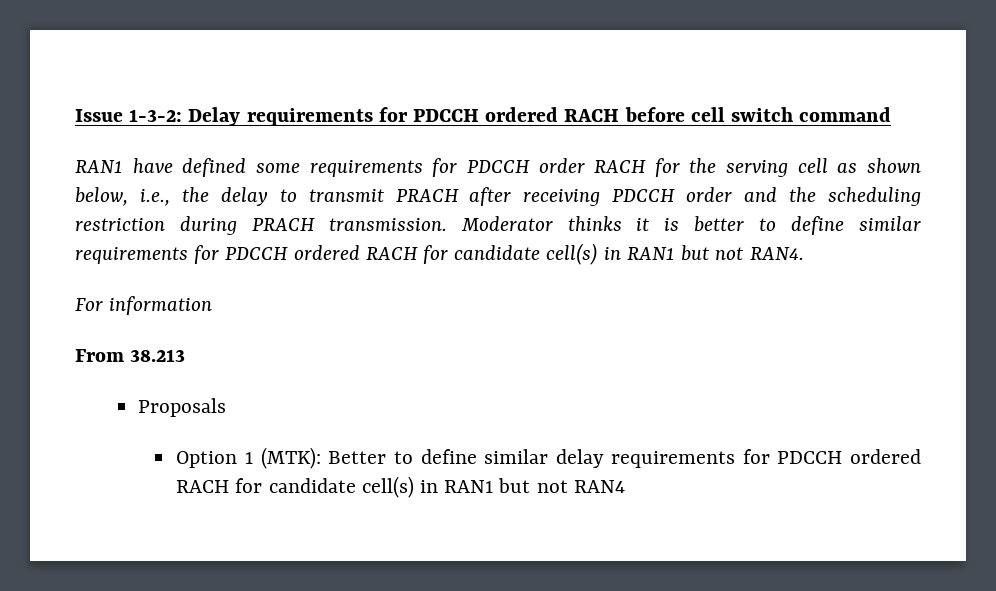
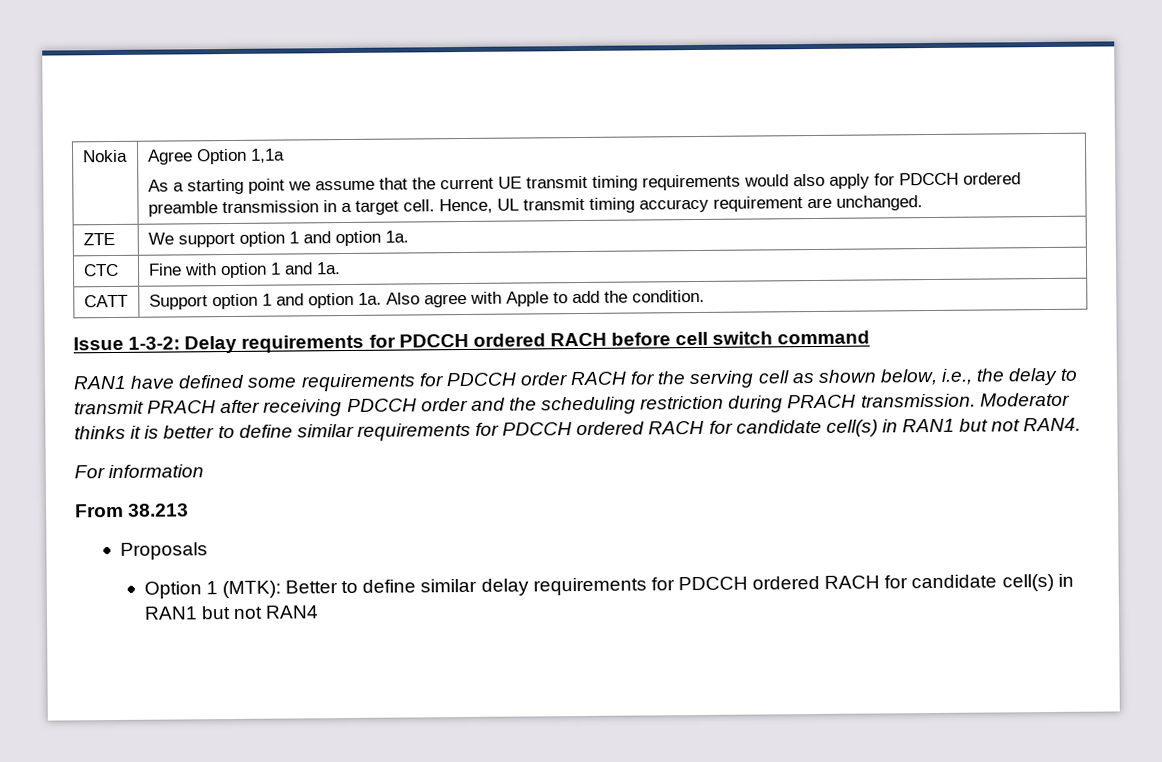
(75, 115) none -> [82,149,128,163] [147,148,285,165] [147,172,1021,195] [147,195,923,217] [82,232,115,246] [147,230,409,248] [82,263,119,277] [147,262,341,279] [83,294,128,308] [148,289,705,310] Nokia | Agree Option 1,1a // As a starting point we assume that the current UE transmit timing requirements would also apply for PDCCH ordered preamble transmission in a target cell. Hence, UL transmit timing accuracy requirement are unchanged. // ZTE | We support option 1 and option 1a. // CTC | Fine with option 1 and 1a. // CATT | Support option 1 and option 1a. Also agree with Apple to add the condition. //

